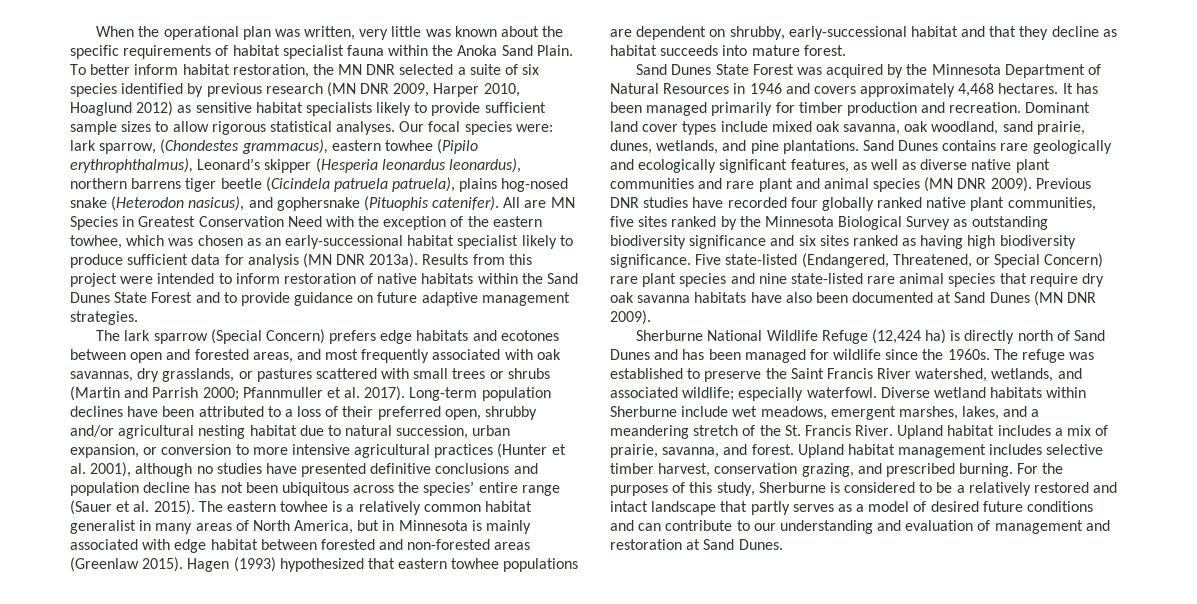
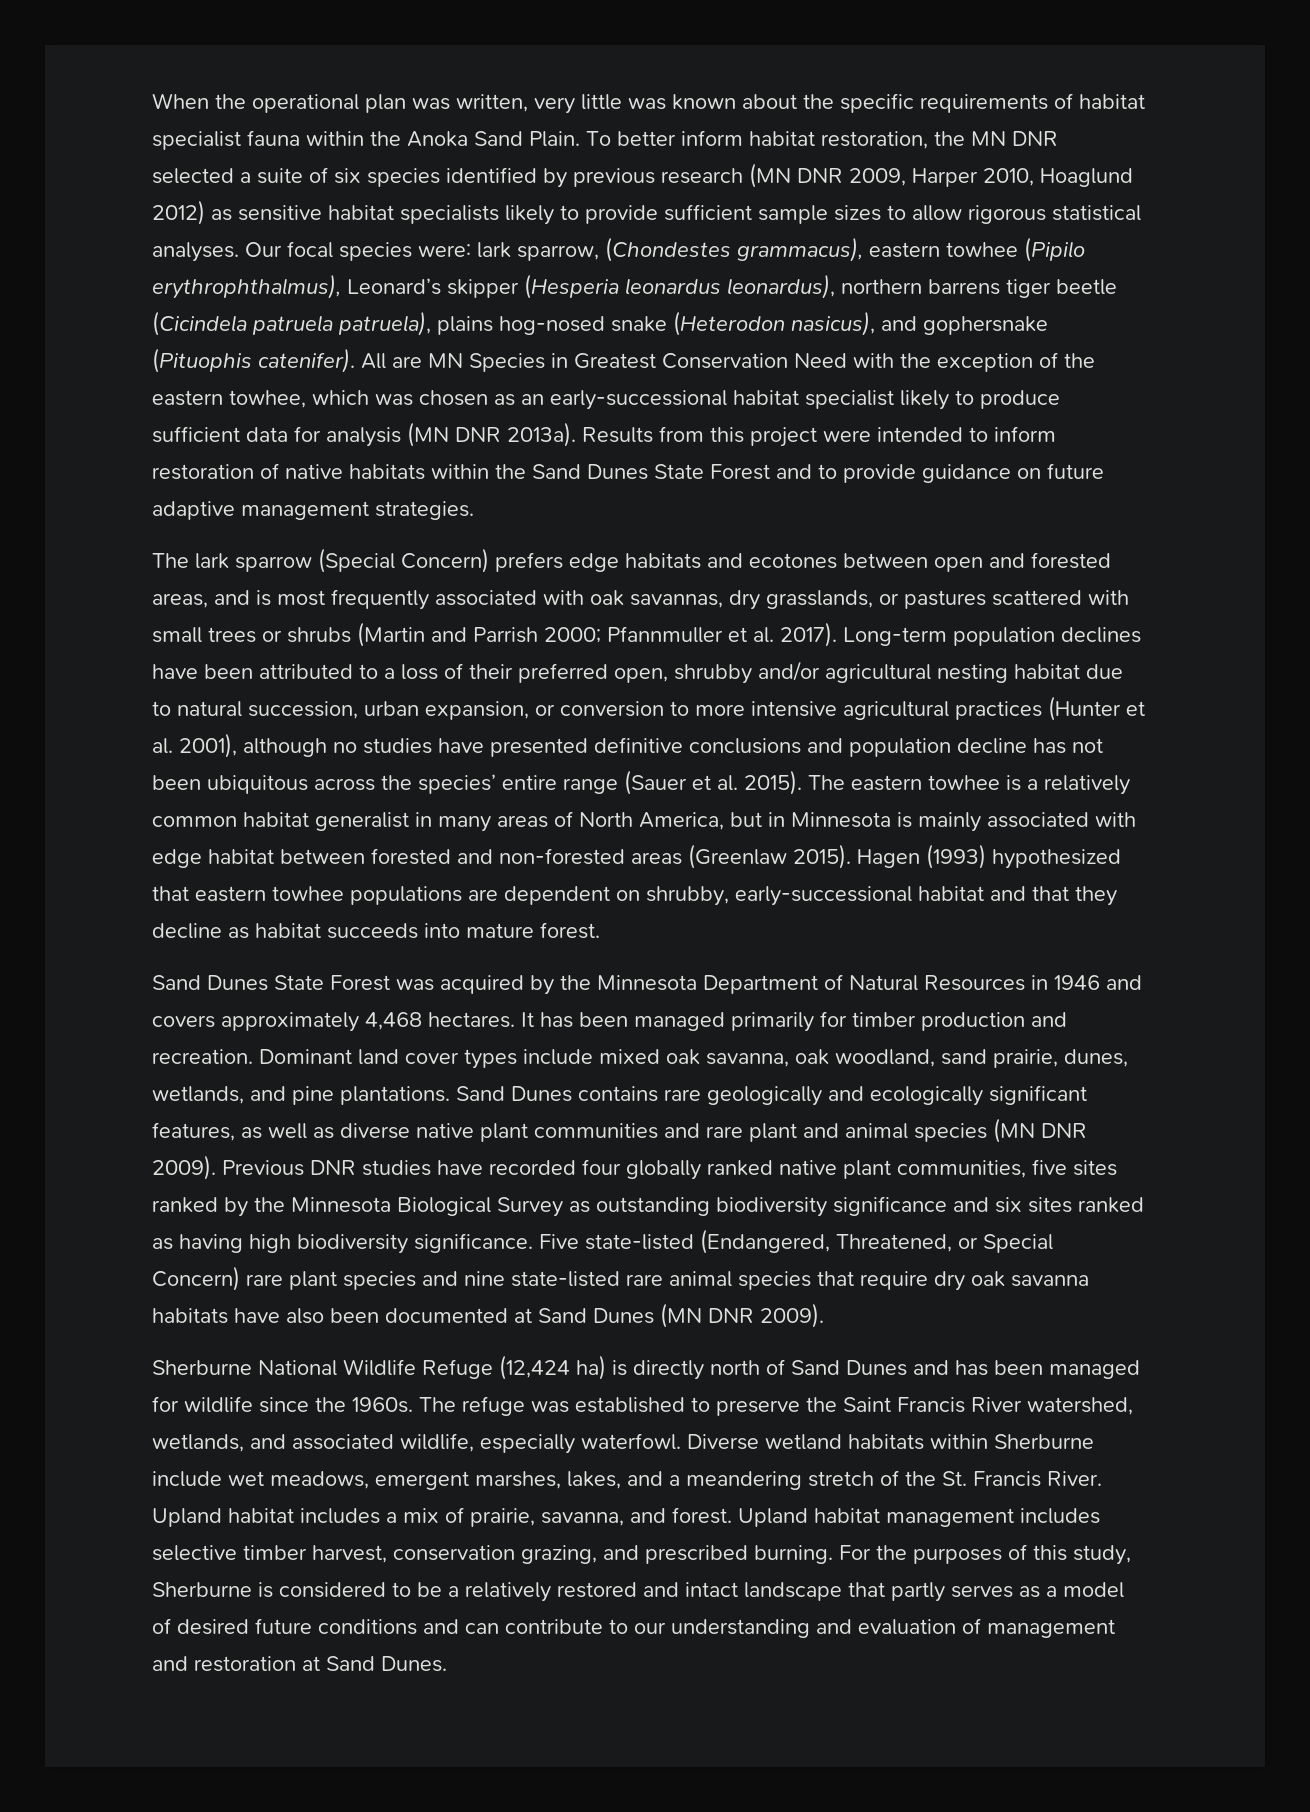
(321, 354) none -> [256,590,271,606] is
[682,387,735,401] wildlife; -> [400,1433,474,1452] wildlife,

